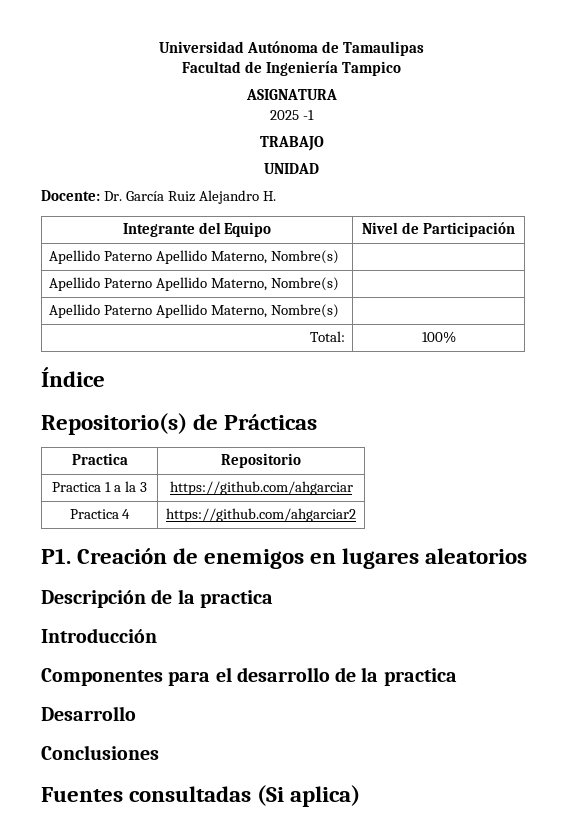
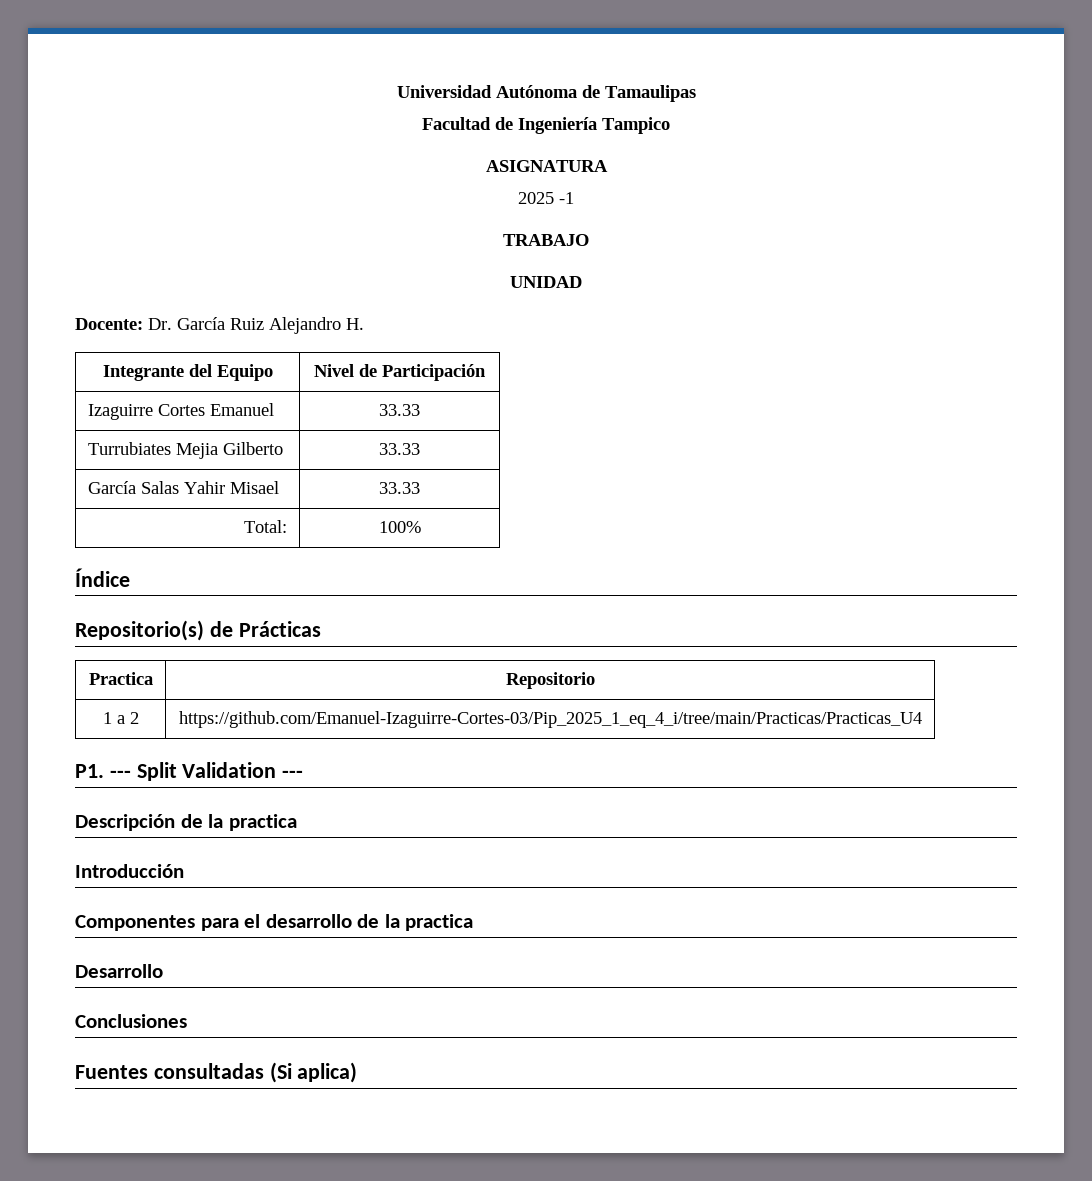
[49,250,339,264] [49,277,339,291] [49,304,339,318] Apellido Paterno Apellido Materno, Nombre(s) | // Apellido Paterno Apellido Materno, Nombre(s) | // Apellido Paterno Apellido Materno, Nombre(s) | -> [87,403,274,420] [379,404,420,416] [87,442,283,459] [379,443,420,455] [87,481,279,494] [379,482,420,494] Izaguirre Cortes Emanuel | 33.33 // Turrubiates Mejia Gilberto | 33.33 // García Salas Yahir Misael | 33.33
[52,482,102,492] Practica -> (595, 680) none
[124,481,147,492] [169,481,353,495] [69,509,131,519] [166,508,356,522] [41,548,528,569] la 3 | https://github.com/ahgarciar // Practica 4 | https://github.com/ahgarciar2 // P1. Creación de enemigos en lugares aleatorios -> [129,712,139,724] [178,711,922,728] [75,762,304,781] 2 | https://github.com/Emanuel-Izaguirre-Cortes-03/Pip_2025_1_eq_4_i/tree/main/Practicas/Practicas_U4 // P1. --- Split Validation ---

